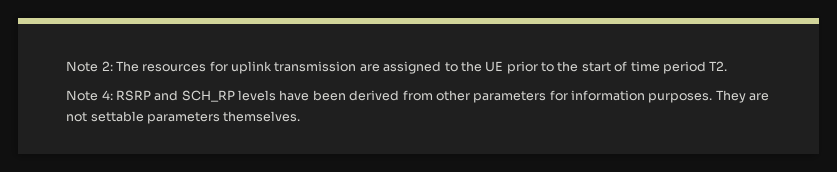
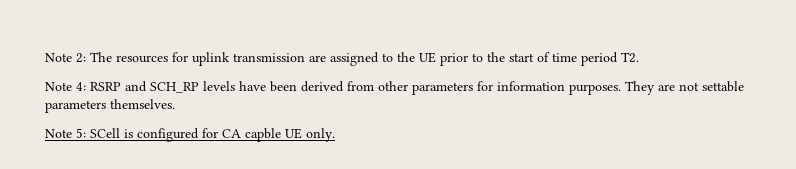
(301, 116) none -> [45,128,336,142] // Note 5: SCell is configured for CA capble UE only.

